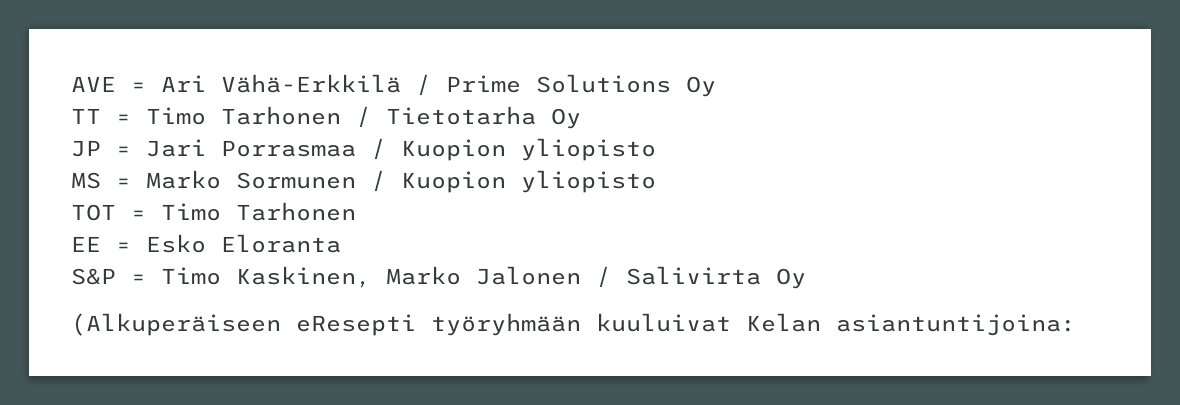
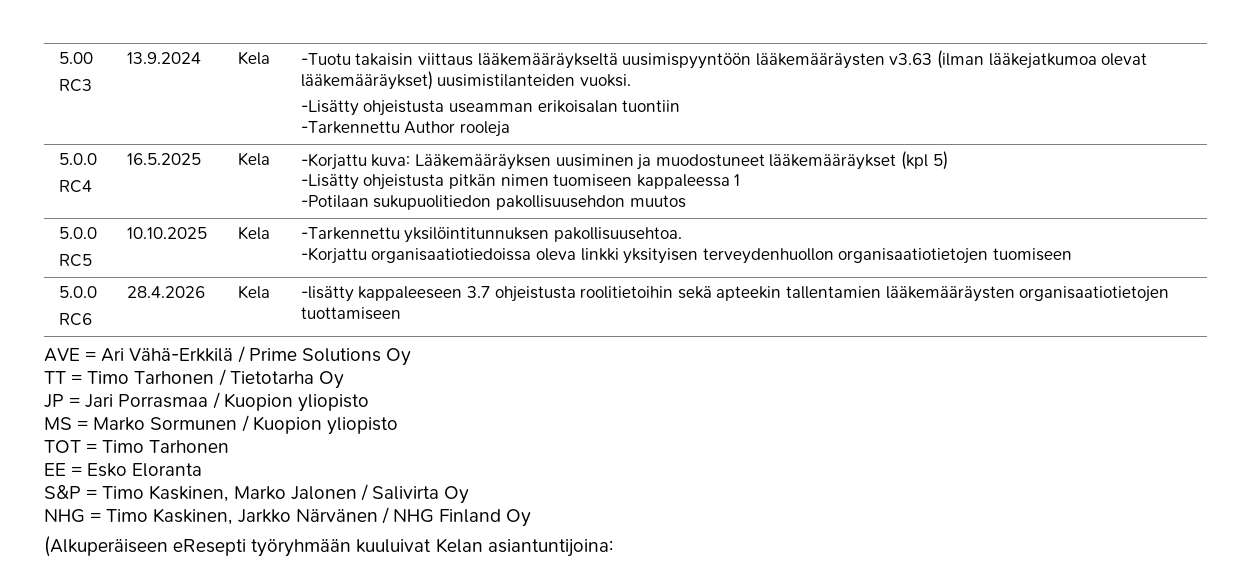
(71, 84) none -> [58,52,93,64] [58,79,92,92] [126,52,201,64] [237,51,270,65] [300,50,1148,69] [300,71,632,90] [300,100,681,116] [300,121,511,137] [58,153,97,165] [58,180,92,193] [126,153,201,165] [237,152,270,166] [300,151,948,170] [300,174,741,190] [300,195,686,210] [58,227,97,239] [58,254,92,267] [126,227,207,239] [237,226,270,240] [300,227,683,243] [300,247,1073,264] [58,286,97,298] [58,313,92,326] [126,286,205,298] [237,285,270,299] [300,286,1170,302] [300,307,401,320] 5.00 // RC3 | 13.9.2024 | Kela | -Tuotu takaisin viittaus lääkemääräykseltä uusimispyyntöön lääkemääräysten v3.63 (ilman lääkejatkumoa olevat lääkemääräykset) uusimistilanteiden vuoksi. // -Lisätty ohjeistusta useamman erikoisalan tuontiin // -Tarkennettu Author rooleja // 5.0.0 // RC4 | 16.5.2025 | Kela | -Korjattu kuva: Lääkemääräyksen uusiminen ja muodostuneet lääkemääräykset (kpl 5) // -Lisätty ohjeistusta pitkän nimen tuomiseen kappaleessa 1 // -Potilaan sukupuolitiedon pakollisuusehdon muutos // 5.0.0 // RC5 | 10.10.2025 | Kela | -Tarkennettu yksilöintitunnuksen pakollisuusehtoa. // -Korjattu organisaatiotiedoissa oleva linkki yksityisen terveydenhuollon organisaatiotietojen tuomiseen // 5.0.0 // RC6 | 28.4.2026 | Kela | -lisätty kappaleeseen 3.7 ohjeistusta roolitietoihin sekä apteekin tallentamien lääkemääräysten organisaatiotietojen tuottamiseen //
(806, 278) none -> [44,507,532,527] // NHG = Timo Kaskinen, Jarkko Närvänen / NHG Finland Oy

